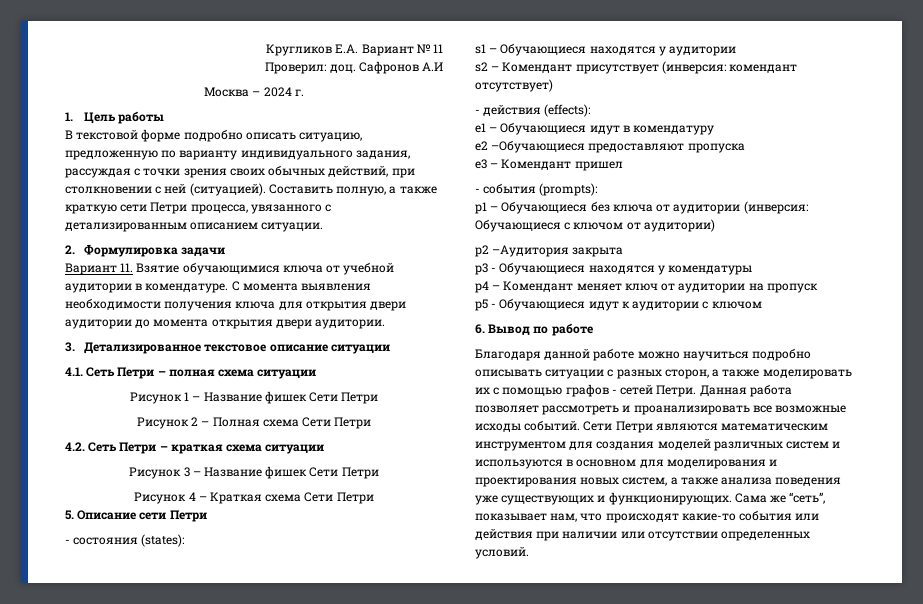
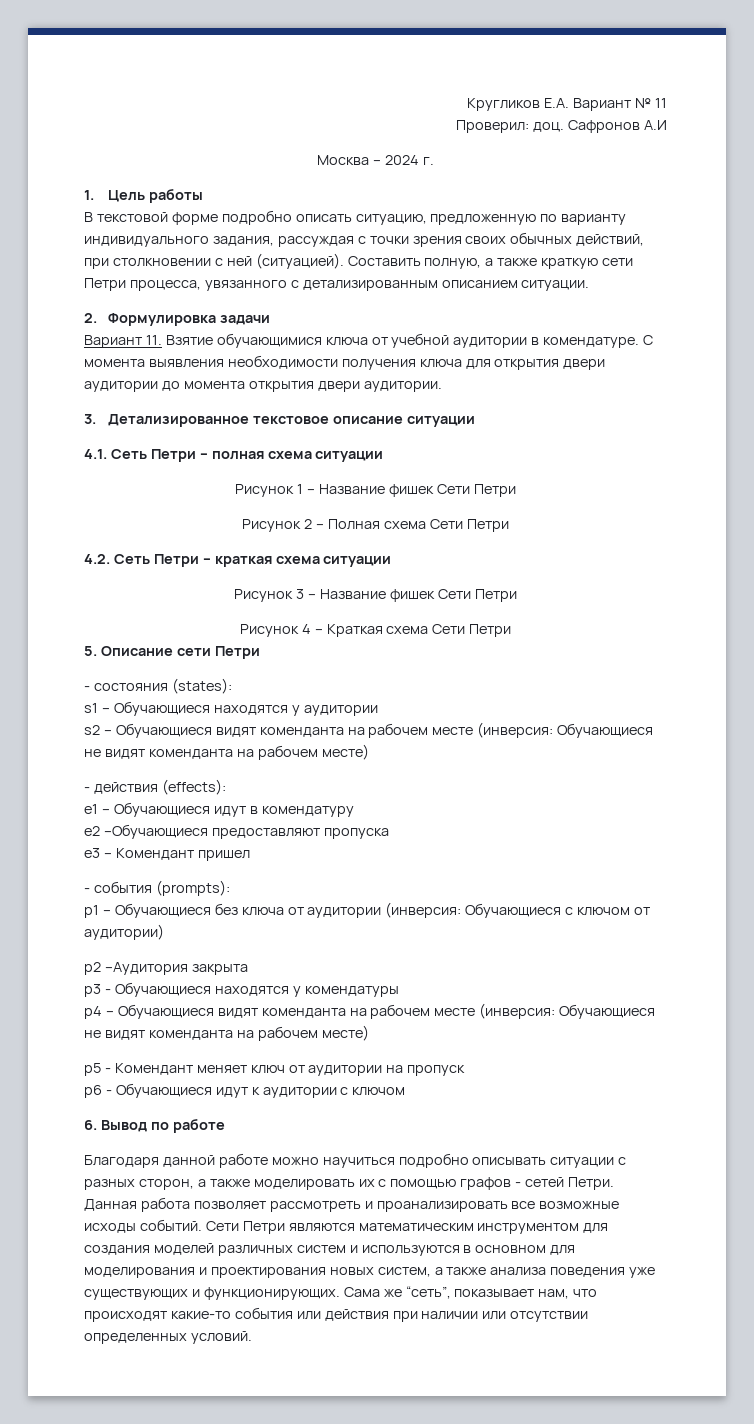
[502,61,798,74] [475,79,553,92] Комендант присутствует (инверсия: комендант отсутствует) -> [115,722,654,738] [84,744,369,760] Обучающиеся видят коменданта на рабочем месте (инверсия: Обучающиеся не видят коменданта на рабочем месте)
(501, 287) none -> [117,1003,656,1019] [84,1025,369,1041] [84,1063,111,1076] Обучающиеся видят коменданта на рабочем месте (инверсия: Обучающиеся не видят коменданта на рабочем месте) // p5 -
[475,299,488,311] p5 -> [84,1085,102,1098] p6

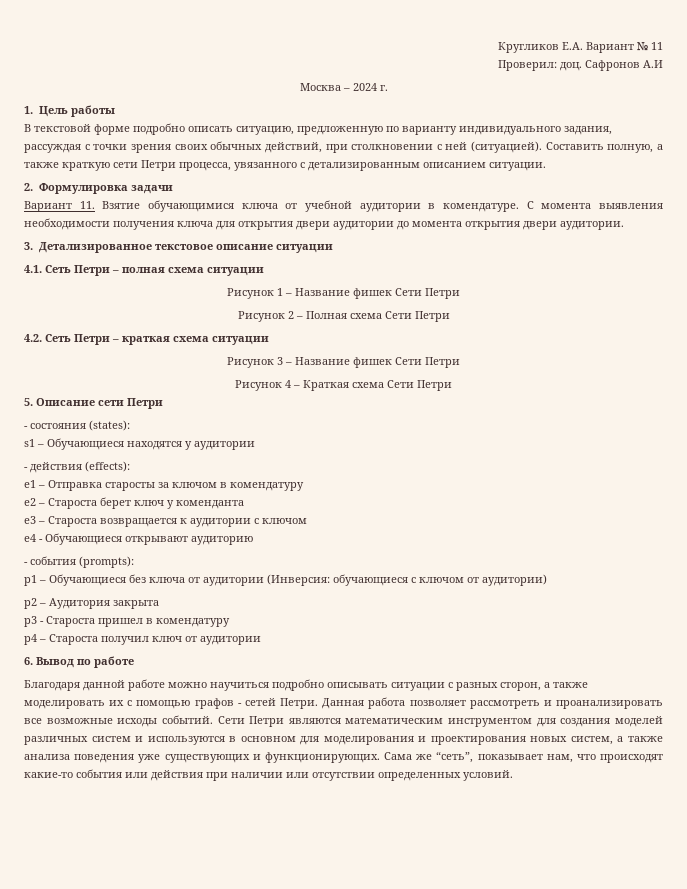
[84,722,654,738] [84,744,369,760] // s2 – Обучающиеся видят коменданта на рабочем месте (инверсия: Обучающиеся не видят коменданта на рабочем месте) -> (255, 445) none
[113,802,246,817] Обучающиеся идут -> [48,480,217,491] Отправка старосты за ключом
[103,824,389,839] [84,848,250,861] –Обучающиеся предоставляют пропуска // е3 – Комендант пришел -> [38,497,244,509] [24,516,307,527] [24,533,253,545] – Староста берет ключ у коменданта // е3 – Староста возвращается к аудитории с ключом // e4 - Обучающиеся открывают аудиторию
[385,902,562,918] (инверсия: Обучающиеся -> [267,574,408,586] (Инверсия: обучающиеся
[104,962,188,975] –Аудитория -> [39,598,110,609] – Аудитория
[114,982,399,997] [84,1003,656,1019] [84,1025,369,1041] [84,1063,466,1076] [84,1083,406,1098] Обучающиеся находятся у комендатуры // p4 – Обучающиеся видят коменданта на рабочем месте (инверсия: Обучающиеся не видят коменданта на рабочем месте) // p5 - Комендант меняет ключ от аудитории на пропуск // p6 - Обучающиеся идут к аудитории с ключом -> [46,616,230,627] [24,634,261,645] Староста пришел в комендатуру // p4 – Староста получил ключ от аудитории

